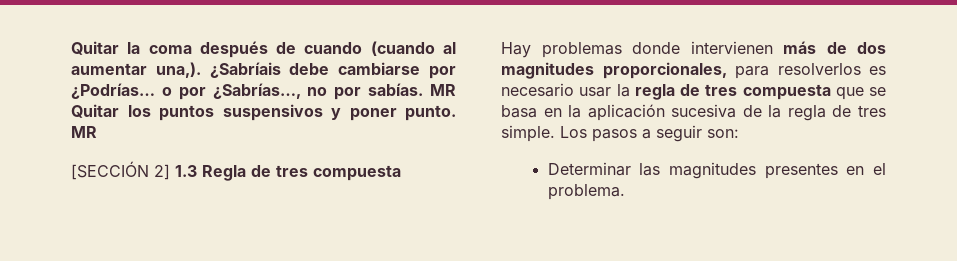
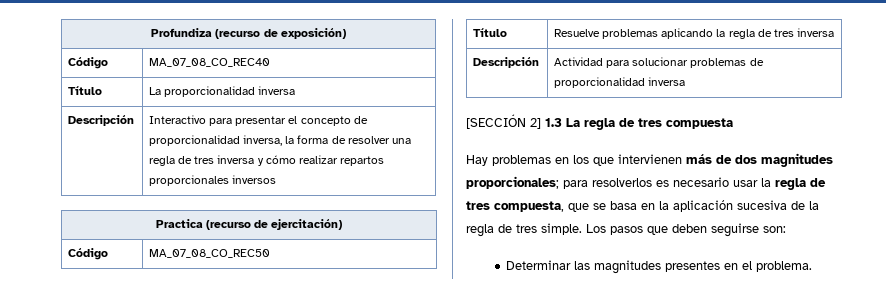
[71,41,456,58] [71,62,457,79] [71,83,456,100] [71,104,456,121] [71,126,97,138] Quitar la coma después de cuando (cuando al aumentar una,). ¿Sabríais debe cambiarse por ¿Podrías… o por ¿Sabrías…, no por sabías. MR Quitar los puntos suspensivos y poner punto. MR -> [151,28,346,39] [68,57,109,69] [149,58,271,67] [68,86,103,95] [149,86,296,97] [68,115,135,126] [149,115,368,126] [149,135,411,146] [149,155,384,166] [149,175,277,186] [155,219,343,230] [68,248,109,260] [149,249,271,258] [473,28,508,37] [554,28,834,39] [473,57,540,68] [554,57,764,68] [554,77,686,88] Profundiza (recurso de exposición) // Código | MA_07_08_CO_REC40 // Título | La proporcionalidad inversa // Descripción | Interactivo para presentar el concepto de proporcionalidad inversa, la forma de resolver una regla de tres inversa y cómo realizar repartos proporcionales inversos // Practica (recurso de ejercitación) // Código | MA_07_08_CO_REC50 // Título | Resuelve problemas aplicando la regla de tres inversa // Descripción | Actividad para solucionar problemas de proporcionalidad inversa
[202,165,246,181] Regla -> [566,118,615,130] La regla
[632,42,680,54] donde -> [555,155,614,166] en los que
[602,62,727,79] proporcionales, -> [466,176,559,189] proporcionales;
[742,84,831,100] compuesta -> [494,201,564,212] compuesta,
[642,125,702,142] a seguir -> [647,223,759,237] que deben seguirse

